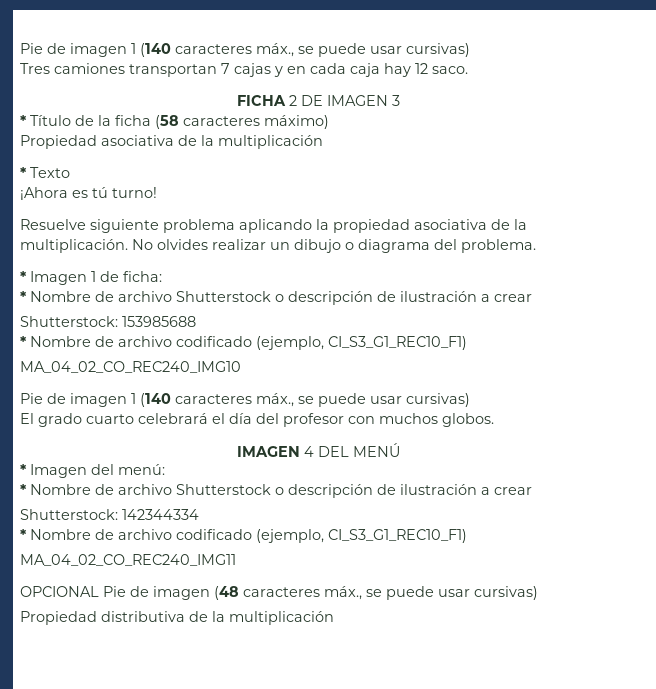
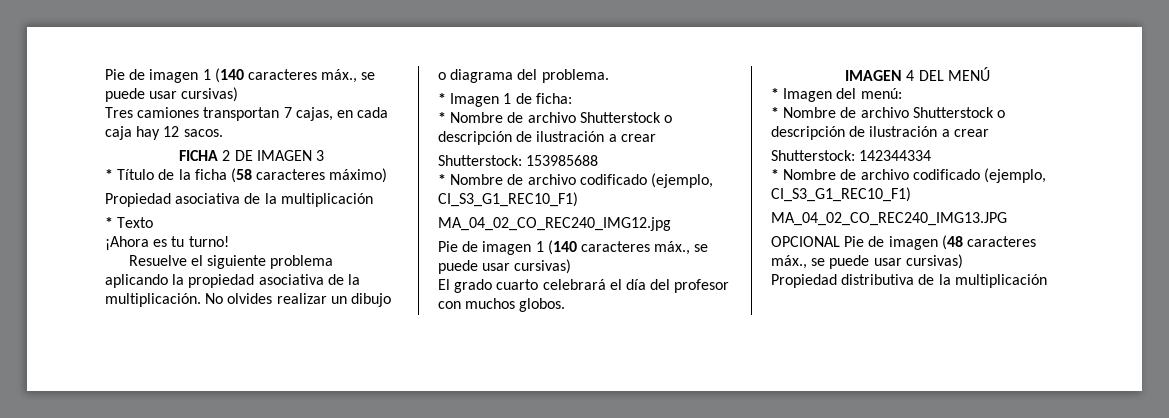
[234,63,283,77] cajas y -> [295,107,333,121] cajas,
[432,66,468,74] saco. -> [183,129,223,137] sacos.
[92,187,108,198] tú -> [171,236,185,247] tu
(86, 224) none -> [190,255,203,266] el
[20,361,241,373] MA_04_02_CO_REC240_IMG10 -> [438,217,671,231] MA_04_02_CO_REC240_IMG12.jpg
[20,554,236,566] MA_04_02_CO_REC240_IMG11 -> [771,212,1007,226] MA_04_02_CO_REC240_IMG13.JPG

